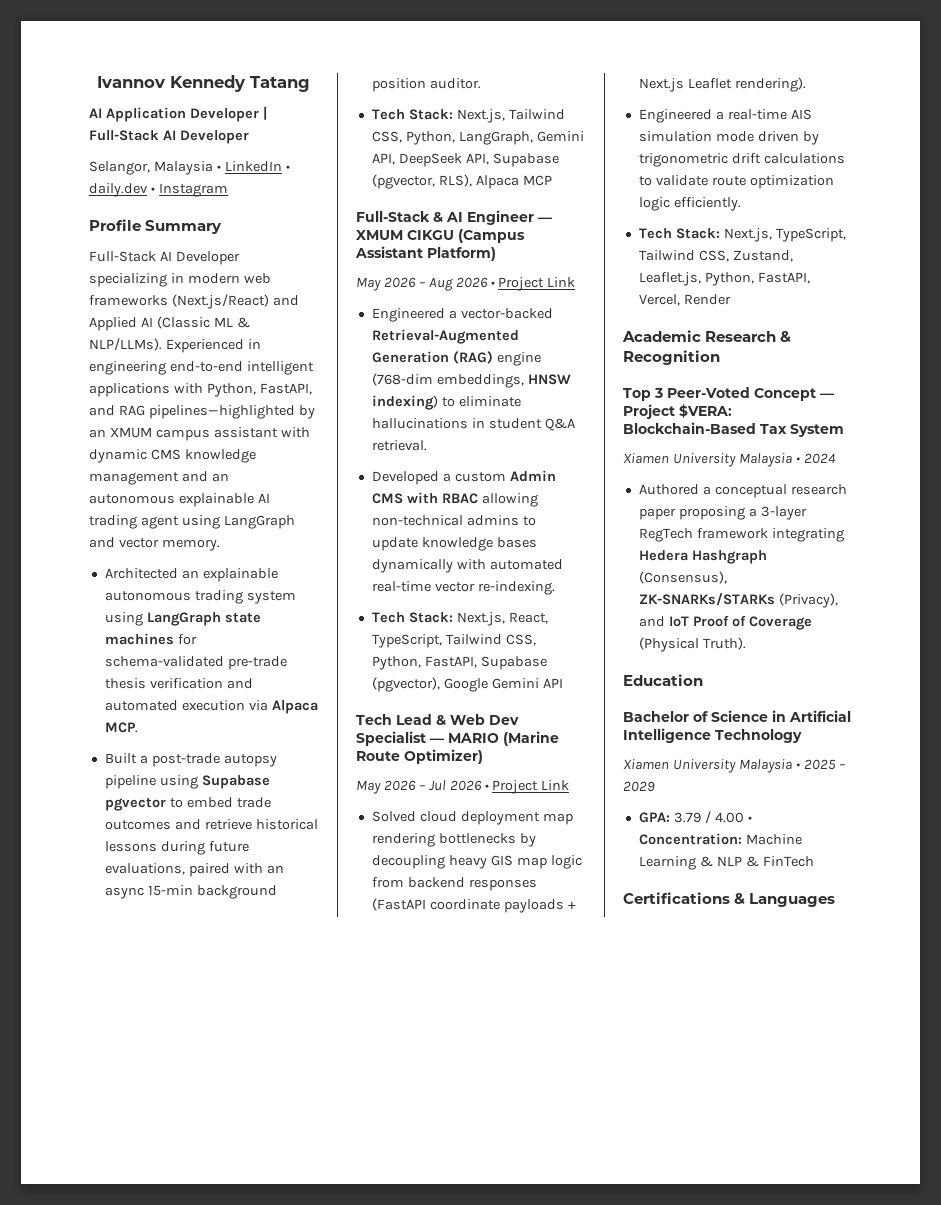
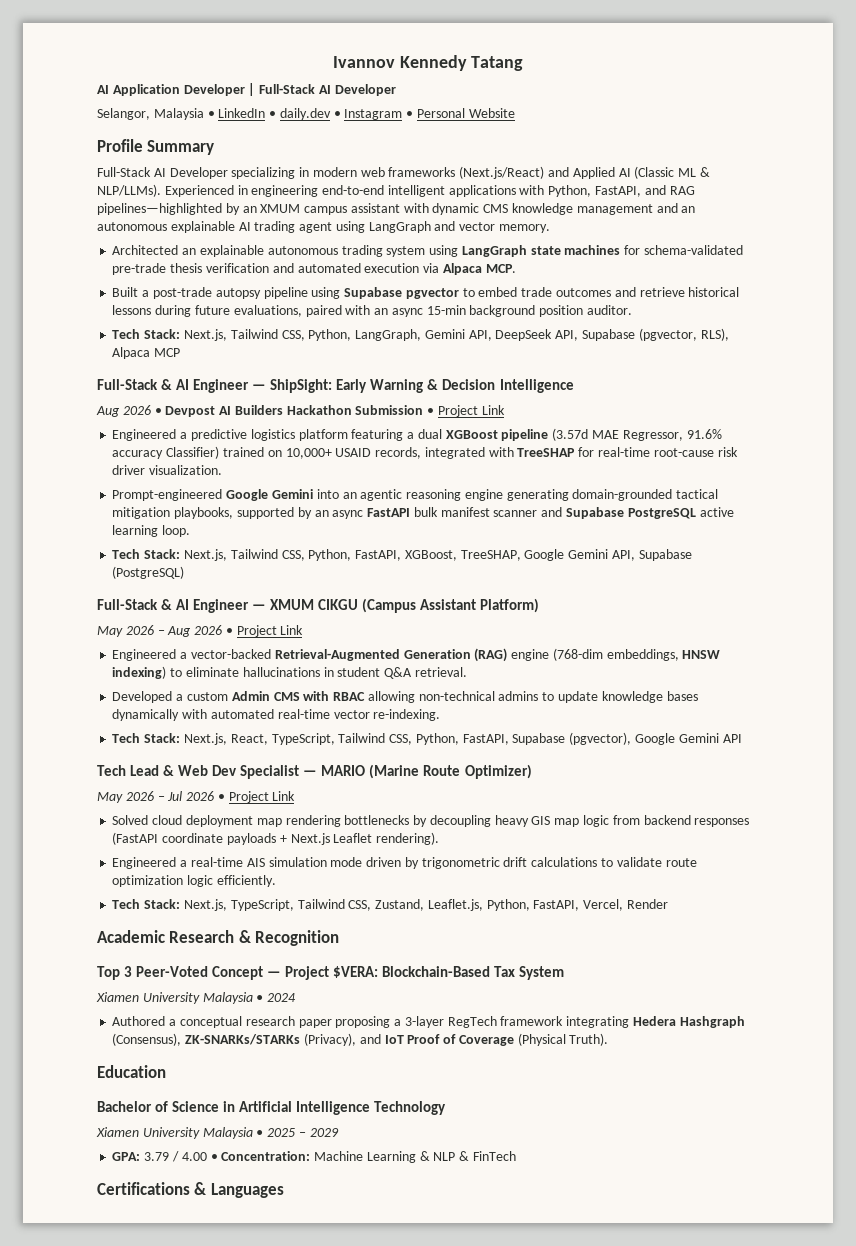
(228, 190) none -> [406,108,515,118] • Personal Website
(552, 180) none -> [97,379,574,393] [96,405,505,417] [112,428,722,441] [112,446,738,459] [112,465,223,475] [112,489,719,501] [112,507,734,519] [112,525,191,537] [112,549,692,561] [112,566,185,579] // Full-Stack & AI Engineer — ShipSight: Early Warning & Decision Intelligence // Aug 2026 • Devpost AI Builders Hackathon Submission • Project Link // Engineered a predictive logistics platform featuring a dual XGBoost pipeline (3.57d MAE Regressor, 91.6% accuracy Classifier) trained on 10,000+ USAID records, integrated with TreeSHAP for real-time root-cause risk driver visualization. // Prompt-engineered Google Gemini into an agentic reasoning engine generating domain-grounded tactical mitigation playbooks, supported by an async FastAPI bulk manifest scanner and Supabase PostgreSQL active learning loop. // Tech Stack: Next.js, Tailwind CSS, Python, FastAPI, XGBoost, TreeSHAP, Google Gemini API, Supabase (PostgreSQL)

